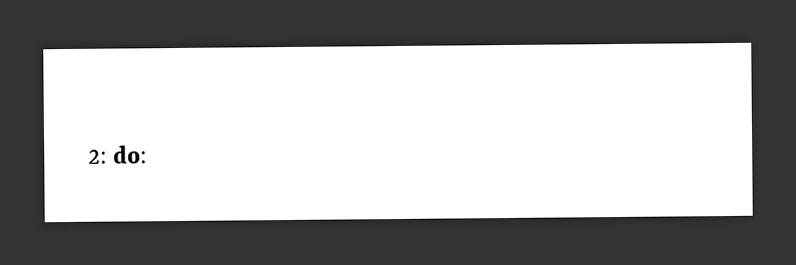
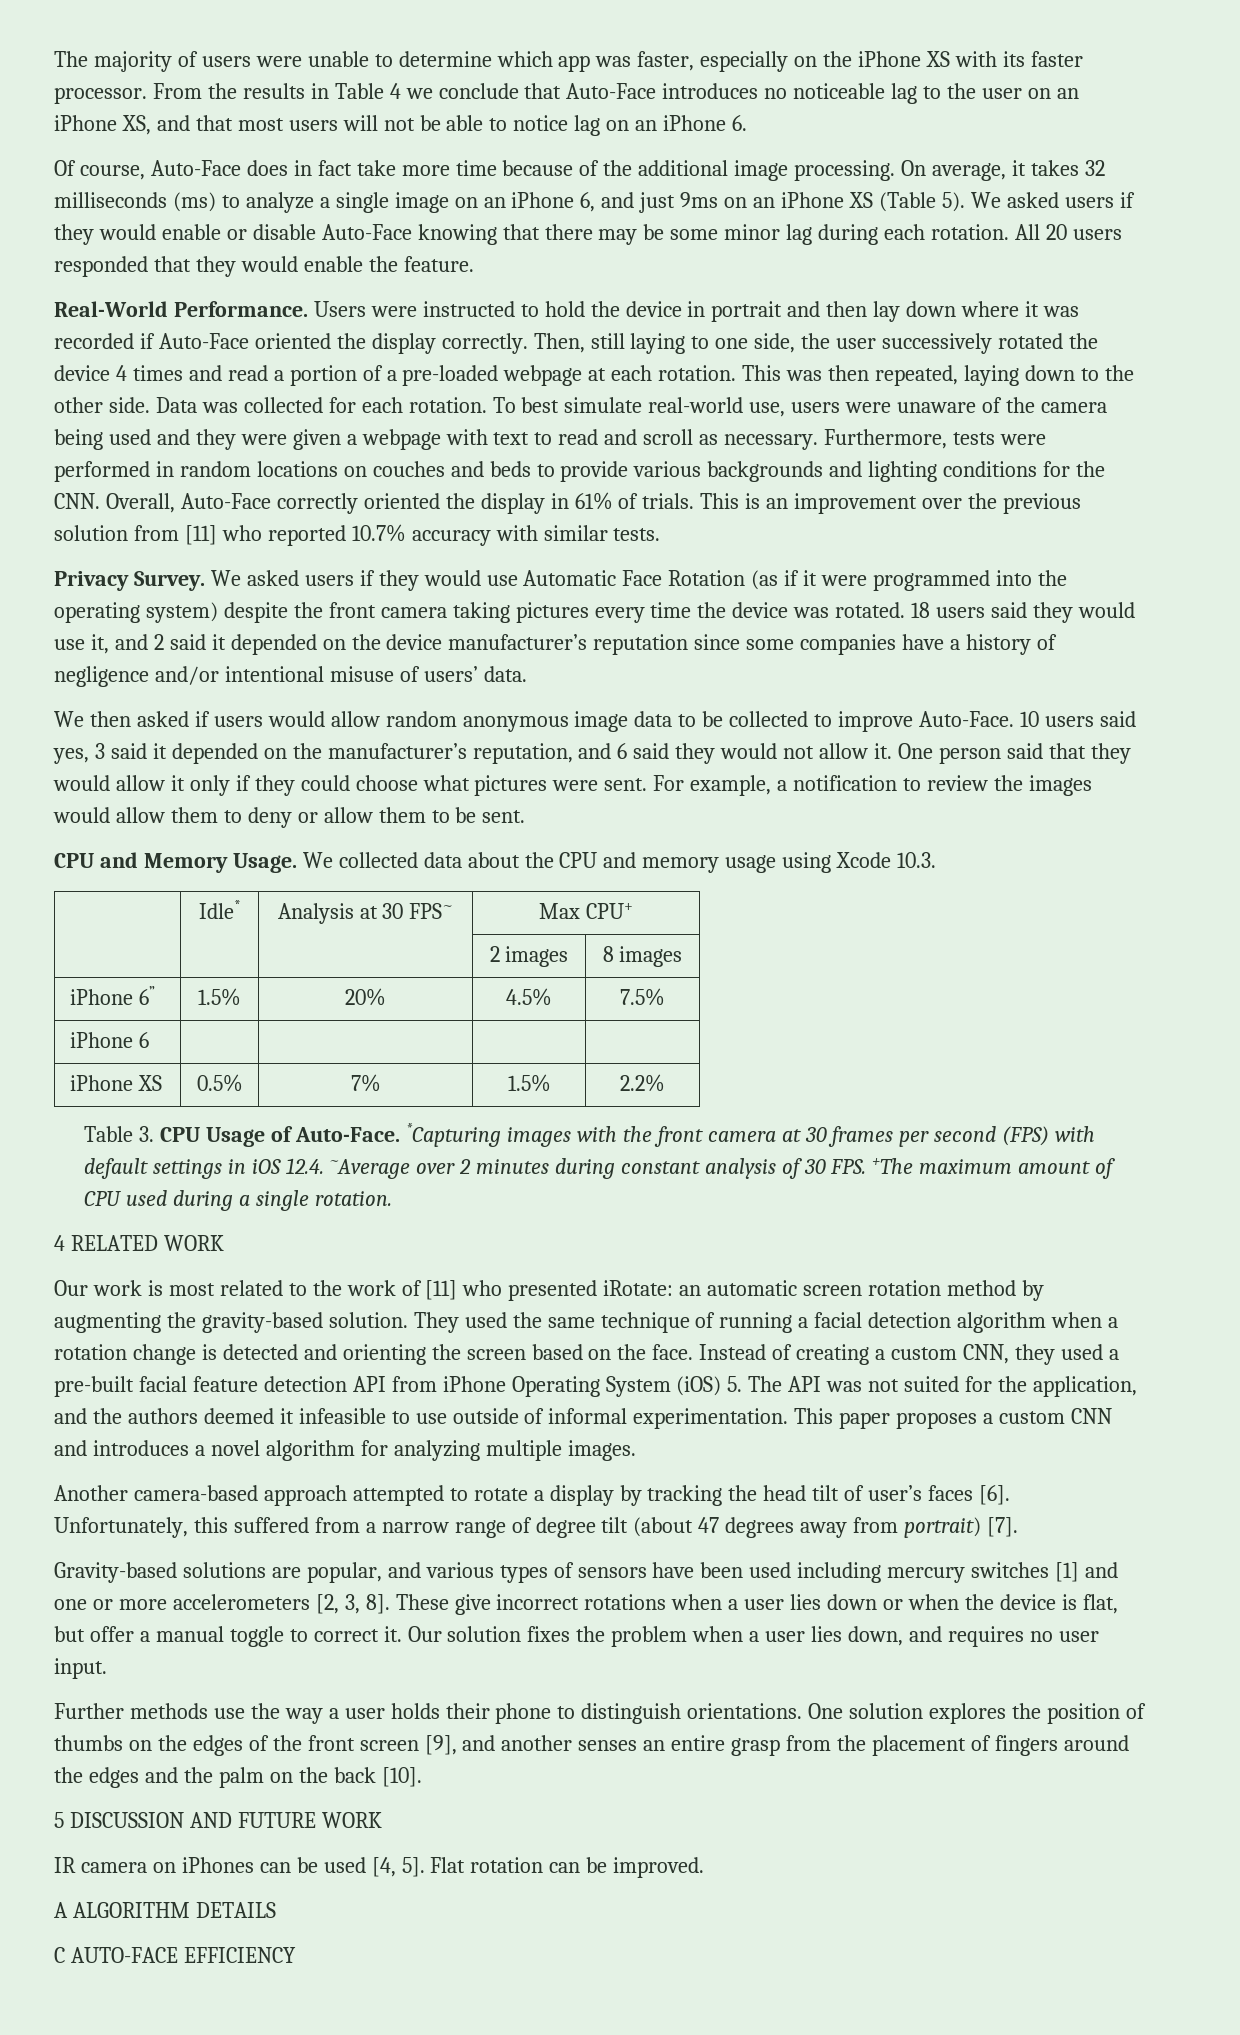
[88,145,148,164] 2: do: -> [54,51,1083,72] [54,83,1079,104] [54,115,748,136] [54,160,1105,181] [54,192,1135,213] [54,224,1122,245] [54,256,474,277] [54,301,1079,322] [54,333,1098,354] [54,365,1134,386] [54,397,1107,417] [54,429,1046,450] [54,461,1106,482] [54,492,1081,514] [54,524,661,546] [54,570,1067,591] [54,602,1135,623] [54,634,1057,655] [54,666,527,687] [54,711,1136,732] [53,743,1131,764] [53,775,1092,796] [53,807,526,828] [54,852,937,873] [198,900,241,919] [277,903,454,924] [539,903,633,919] [489,946,569,967] [602,946,683,967] [69,986,155,1005] [198,988,241,1006] [345,988,386,1006] [506,988,552,1006] [620,988,665,1006] [69,1032,149,1048] [69,1075,162,1091] [196,1074,243,1092] [350,1074,381,1092] [507,1074,551,1092] [620,1074,665,1092] [84,1123,1096,1147] [84,1158,1116,1179] [84,1190,393,1211] [54,1235,224,1251] [54,1280,1044,1301] [54,1312,1119,1333] [54,1344,1119,1365] [54,1376,1137,1397] [54,1408,1112,1429] [54,1440,636,1461] [54,1485,1011,1506] [54,1517,1019,1538] [54,1562,1119,1583] [54,1594,1118,1615] [54,1626,1099,1647] [54,1658,107,1679] [54,1703,1146,1724] [54,1735,1129,1756] [54,1767,422,1788] [54,1812,382,1828] [54,1857,705,1878] [54,1902,276,1918] [54,1947,296,1963] The majority of users were unable to determine which app was faster, especially on the iPhone XS with its faster processor. From the results in Table 4 we conclude that Auto-Face introduces no noticeable lag to the user on an iPhone XS, and that most users will not be able to notice lag on an iPhone 6. // Of course, Auto-Face does in fact take more time because of the additional image processing. On average, it takes 32 milliseconds (ms) to analyze a single image on an iPhone 6, and just 9ms on an iPhone XS (Table 5). We asked users if they would enable or disable Auto-Face knowing that there may be some minor lag during each rotation. All 20 users responded that they would enable the feature. // Real-World Performance. Users were instructed to hold the device in portrait and then lay down where it was recorded if Auto-Face oriented the display correctly. Then, still laying to one side, the user successively rotated the device 4 times and read a portion of a pre-loaded webpage at each rotation. This was then repeated, laying down to the other side. Data was collected for each rotation. To best simulate real-world use, users were unaware of the camera being used and they were given a webpage with text to read and scroll as necessary. Furthermore, tests were performed in random locations on couches and beds to provide various backgrounds and lighting conditions for the CNN. Overall, Auto-Face correctly oriented the display in 61% of trials. This is an improvement over the previous solution from [11] who reported 10.7% accuracy with similar tests. // Privacy Survey. We asked users if they would use Automatic Face Rotation (as if it were programmed into the operating system) despite the front camera taking pictures every time the device was rotated. 18 users said they would use it, and 2 said it depended on the device manufacturer’s reputation since some companies have a history of negligence and/or intentional misuse of users’ data. // We then asked if users would allow random anonymous image data to be collected to improve Auto-Face. 10 users said yes, 3 said it depended on the manufacturer’s reputation, and 6 said they would not allow it. One person said that they would allow it only if they could choose what pictures were sent. For example, a notification to review the images would allow them to deny or allow them to be sent. // CPU and Memory Usage. We collected data about the CPU and memory usage using Xcode 10.3. // | Idle* | Analysis at 30 FPS~ | Max CPU+ // | | | 2 images | 8 images // iPhone 6” | 1.5% | 20% | 4.5% | 7.5% // iPhone 6 | | | | // iPhone XS | 0.5% | 7% | 1.5% | 2.2% // Table 3. CPU Usage of Auto-Face. *Capturing images with the front camera at 30 frames per second (FPS) with default settings in iOS 12.4. ~Average over 2 minutes during constant analysis of 30 FPS. +The maximum amount of CPU used during a single rotation. // 4 RELATED WORK // Our work is most related to the work of [11] who presented iRotate: an automatic screen rotation method by augmenting the gravity-based solution. They used the same technique of running a facial detection algorithm when a rotation change is detected and orienting the screen based on the face. Instead of creating a custom CNN, they used a pre-built facial feature detection API from iPhone Operating System (iOS) 5. The API was not suited for the application, and the authors deemed it infeasible to use outside of informal experimentation. This paper proposes a custom CNN and introduces a novel algorithm for analyzing multiple images. // Another camera-based approach attempted to rotate a display by tracking the head tilt of user’s faces [6]. Unfortunately, this suffered from a narrow range of degree tilt (about 47 degrees away from portrait) [7]. // Gravity-based solutions are popular, and various types of sensors have been used including mercury switches [1] and one or more accelerometers [2, 3, 8]. These give incorrect rotations when a user lies down or when the device is flat, but offer a manual toggle to correct it. Our solution fixes the problem when a user lies down, and requires no user input. // Further methods use the way a user holds their phone to distinguish orientations. One solution explores the position of thumbs on the edges of the front screen [9], and another senses an entire grasp from the placement of fingers around the edges and the palm on the back [10]. // 5 DISCUSSION AND FUTURE WORK // IR camera on iPhones can be used [4, 5]. Flat rotation can be improved. // A ALGORITHM DETAILS // C AUTO-FACE EFFICIENCY

